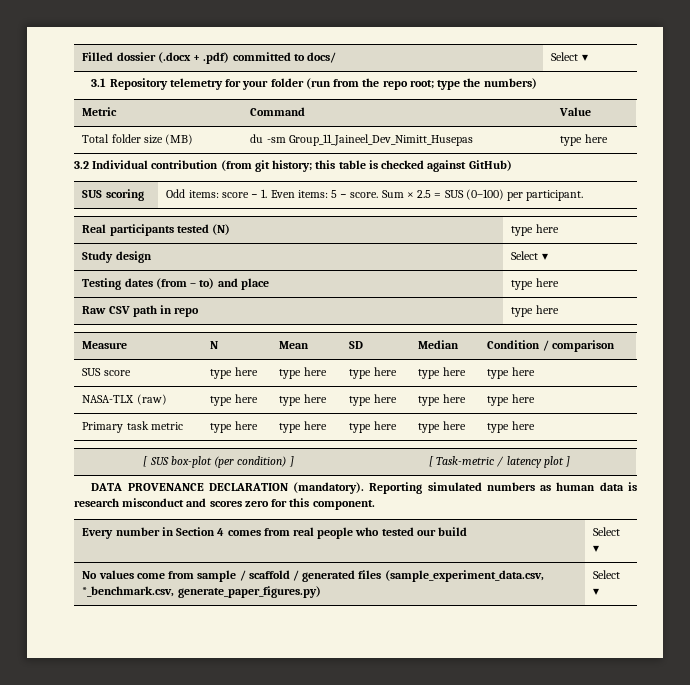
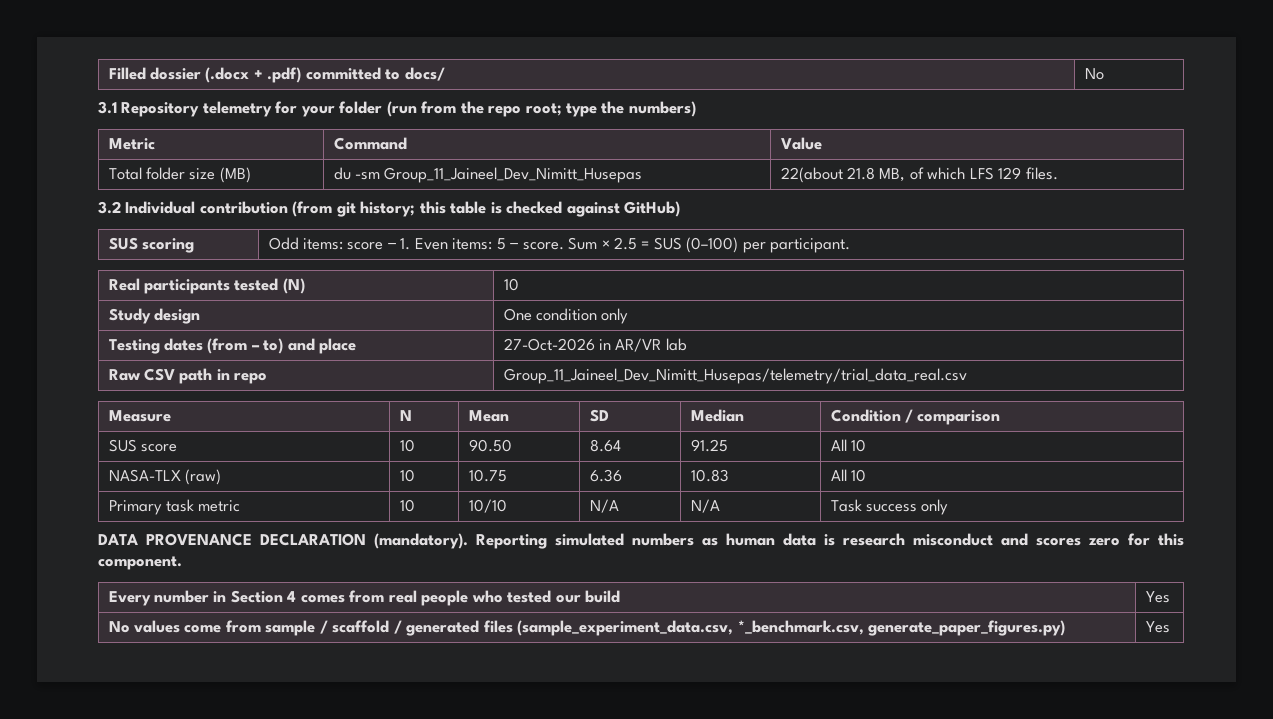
[551,52,588,61] Select ▾ -> [1084,68,1104,80] No
[560,134,608,146] type here -> [780,167,1058,183] 22(about 21.8 MB, of which LFS 129 files.
[511,224,559,236] type here -> [503,278,519,291] 10
[511,251,548,260] Select ▾ -> [503,308,629,324] One condition only
[511,278,559,290] type here -> [503,338,687,352] 27-Oct-2026 in AR/VR lab
[511,305,559,317] type here -> [503,368,967,384] Group_11_Jaineel_Dev_Nimitt_Husepas/telemetry/trial_data_real.csv
[210,367,258,379] [279,367,327,379] [349,367,397,379] [418,367,466,379] [487,367,535,379] [82,394,167,405] [210,394,258,406] [279,394,327,406] [349,394,397,406] [418,394,466,406] [487,394,535,406] [82,421,183,433] [210,421,258,433] [279,421,327,433] [349,421,397,433] [418,421,466,433] [487,421,535,433] [143,456,294,468] [428,456,571,468] type here | type here | type here | type here | type here // NASA-TLX (raw) | type here | type here | type here | type here | type here // Primary task metric | type here | type here | type here | type here | type here // [ SUS box-plot (per condition) ] | [ Task-metric / latency plot ] -> [399,439,415,452] [468,439,512,452] [589,439,621,452] [690,439,728,452] [830,439,866,452] [108,469,221,485] [399,469,415,482] [468,469,507,482] [589,469,622,482] [690,469,729,482] [830,469,866,482] [108,499,241,515] [399,499,415,512] [468,499,507,513] [589,499,619,513] [690,499,720,513] [830,499,949,515] 10 | 90.50 | 8.64 | 91.25 | All 10 // NASA-TLX (raw) | 10 | 10.75 | 6.36 | 10.83 | All 10 // Primary task metric | 10 | 10/10 | N/A | N/A | Task success only
[593,527,621,536] [593,545,600,552] Select ▾ -> [1145,591,1170,603] Yes
[593,570,621,579] [593,588,600,595] Select ▾ -> [1145,621,1170,633] Yes

